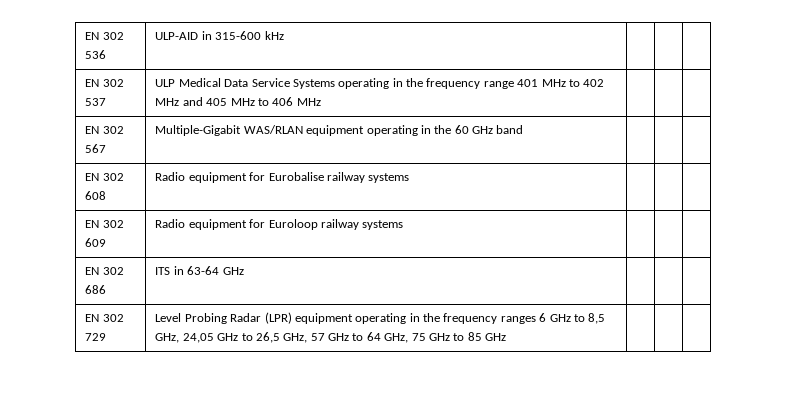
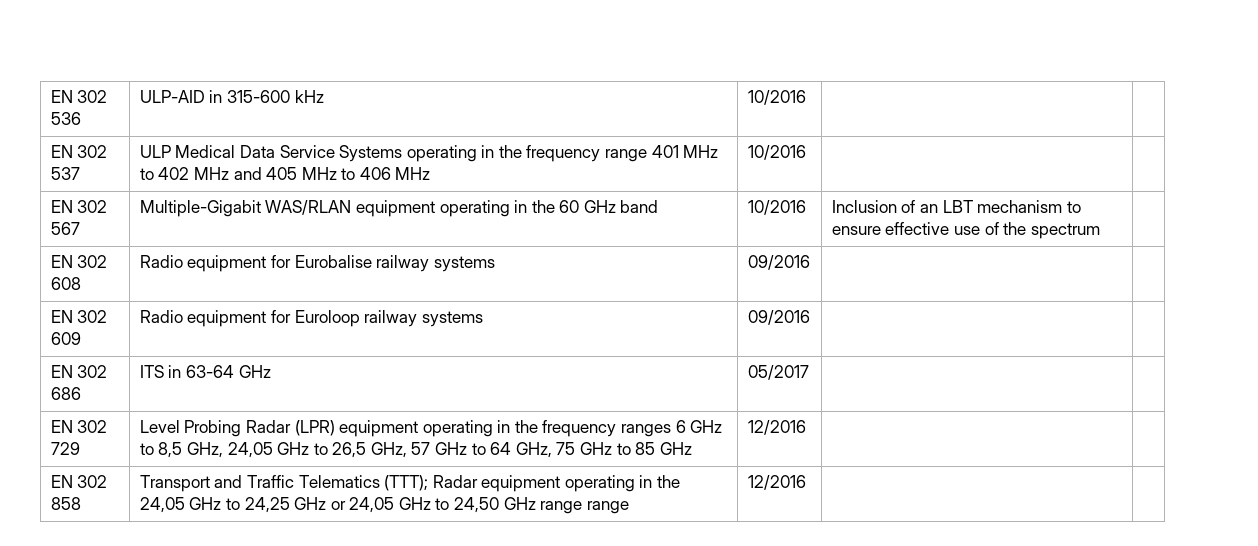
(284, 35) none -> [747,90,806,105] 10/2016
(321, 102) none -> [747,145,806,160] 10/2016
(524, 129) | -> [747,200,806,215] [831,200,1081,213] [831,222,1100,239] 10/2016 | Inclusion of an LBT mechanism to ensure effective use of the spectrum
(410, 178) none -> [747,255,810,270] 09/2016
(404, 225) none -> [747,310,810,325] 09/2016
(244, 271) none -> [747,365,809,380] 05/2017
(507, 337) none -> [747,420,806,435] [50,475,108,488] [50,497,81,510] [139,475,681,492] [139,497,629,514] [747,475,806,490] 12/2016 | | // EN 302 858 | Transport and Traffic Telematics (TTT); Radar equipment operating in the 24,05 GHz to 24,25 GHz or 24,05 GHz to 24,50 GHz range range | 12/2016

